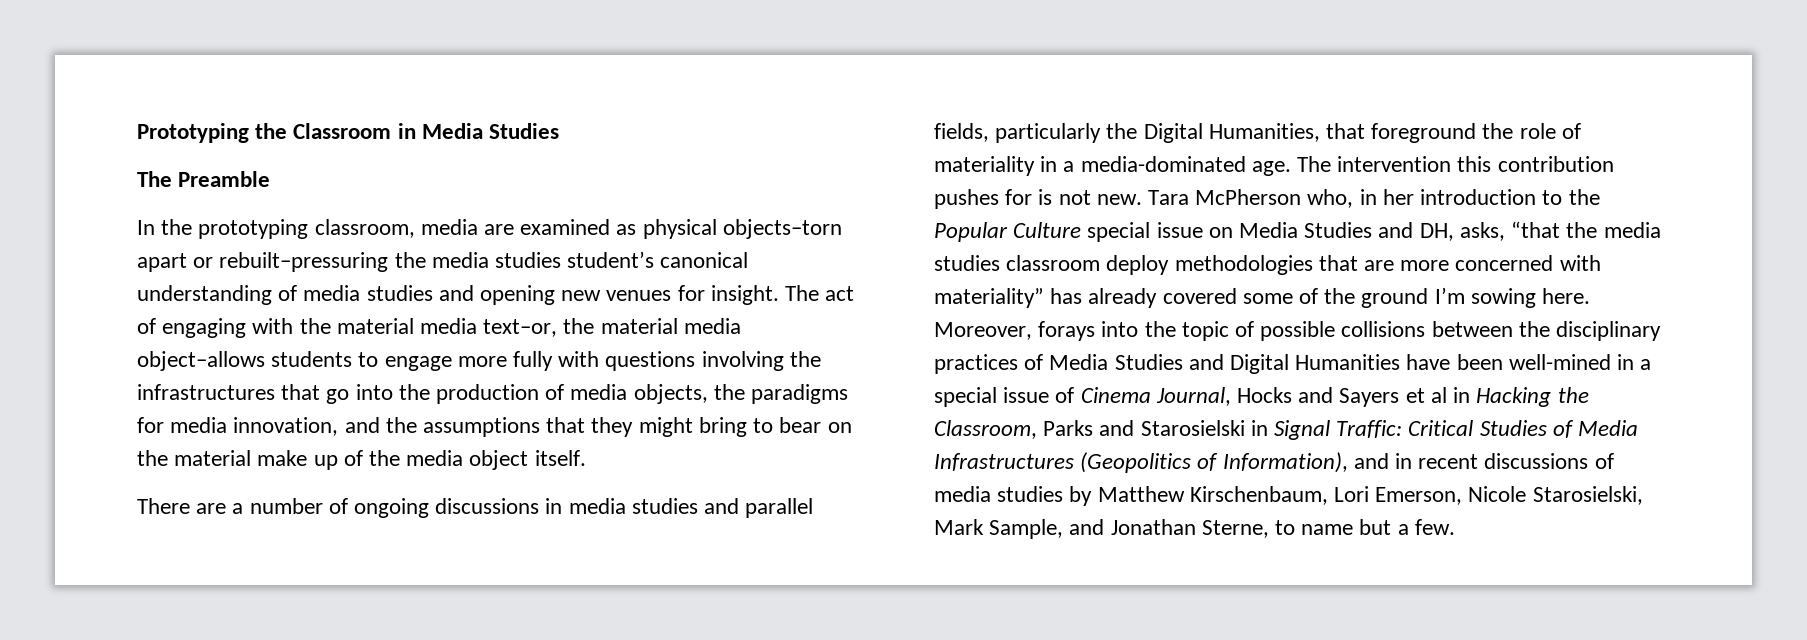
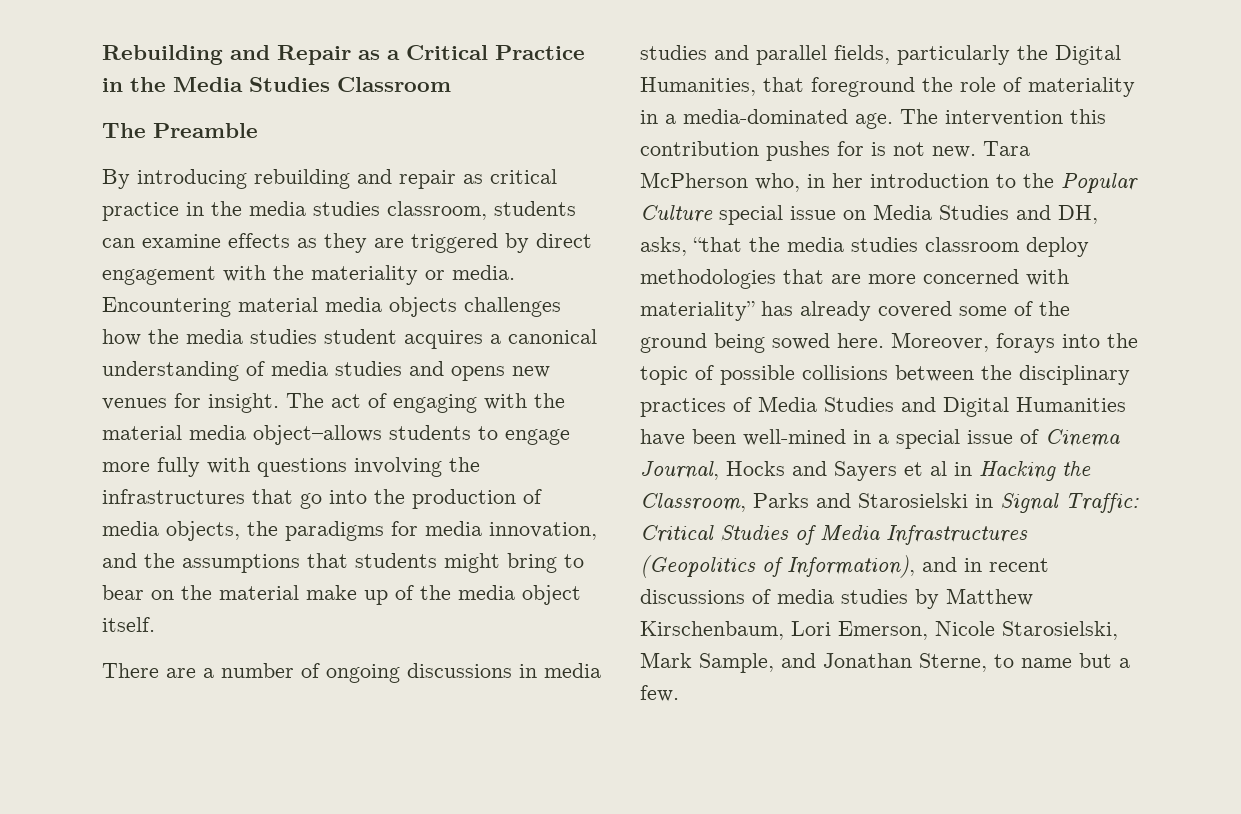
[137,123,560,143] Prototyping the Classroom in Media Studies -> [102,45,585,65] [102,77,451,92] Rebuilding and Repair as a Critical Practice in the Media Studies Classroom
[137,219,842,239] [137,251,655,272] In the prototyping classroom, media are examined as physical objects–torn apart or rebuilt–pressuring the media studies student’s -> [102,169,557,189] [102,201,576,221] [102,233,592,253] [102,265,515,285] [102,297,561,317] [102,329,501,349] By introducing rebuilding and repair as critical practice in the media studies classroom, students can examine effects as they are triggered by direct engagement with the materiality or media. Encountering material media objects challenges how the media studies student acquires a
[480,285,556,305] opening -> [451,366,505,381] opens
[483,318,741,337] text–or, the material media -> (246, 432) none
[591,417,634,437] they -> [355,553,437,568] students
[1434,287,1536,308] I’m sowing -> [714,333,830,353] being sowed

